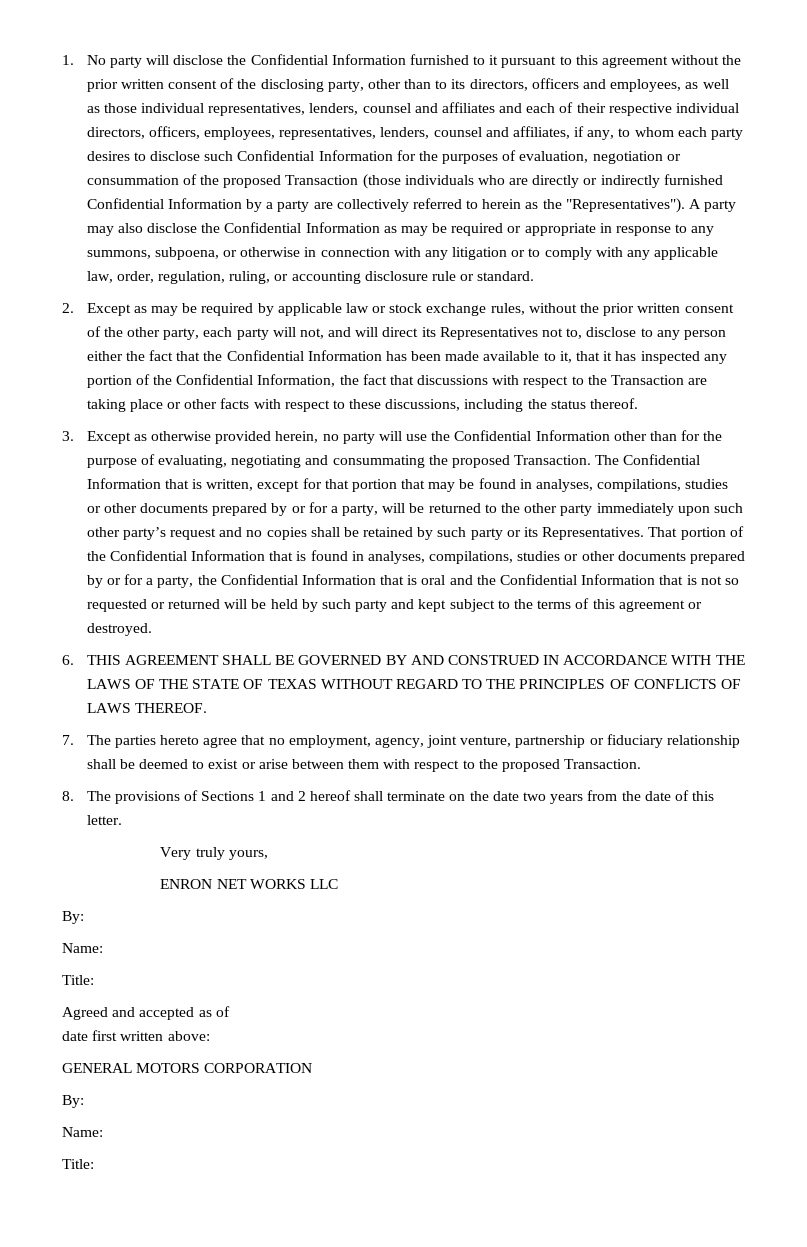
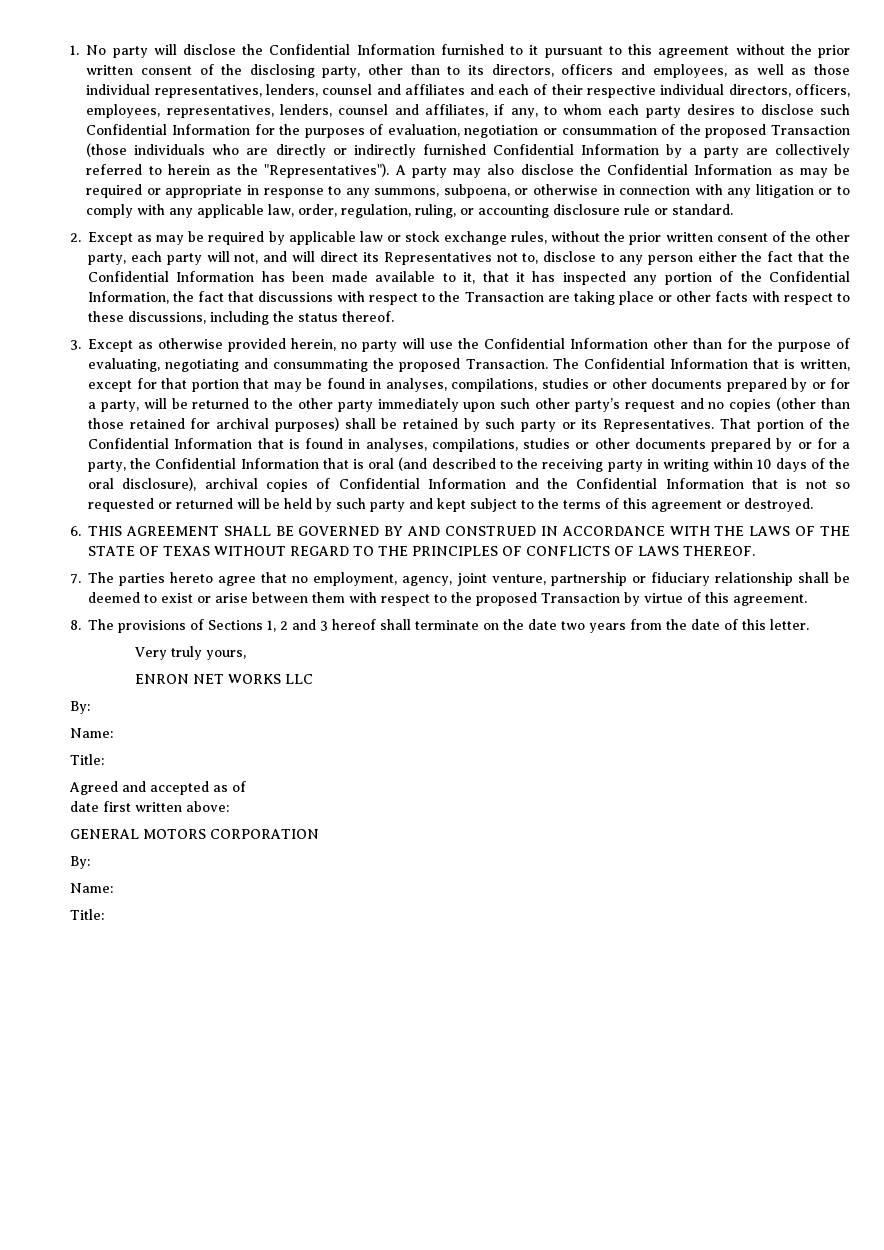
(307, 533) none -> [776,397,851,411] [88,417,339,432] (other than those retained for archival purposes)
(446, 580) none -> [398,457,851,472] [88,477,507,492] (and described to the receiving party in writing within 10 days of the oral disclosure), archival copies of Confidential Information
[564,759,642,769] Transaction. -> [541,592,807,606] Transaction by virtue of this agreement.
[258,791,306,801] 1 and 2 -> [267,619,328,632] 1, 2 and 3

